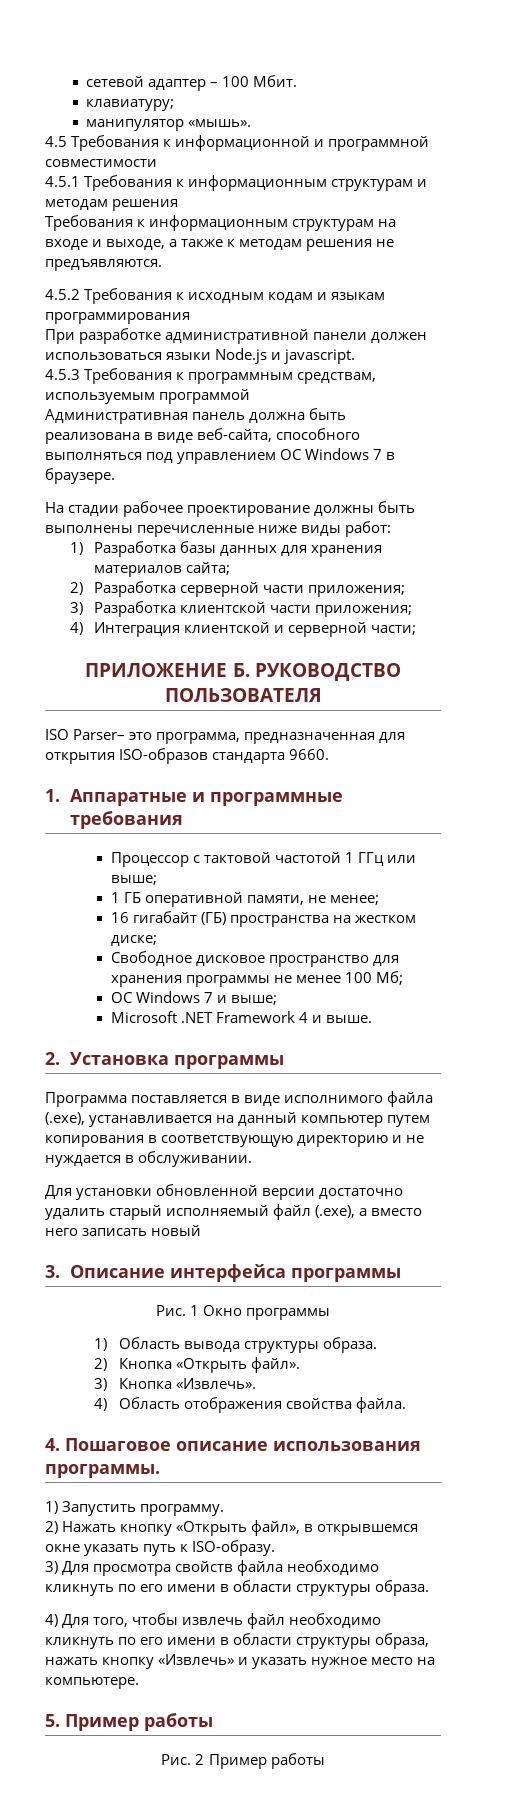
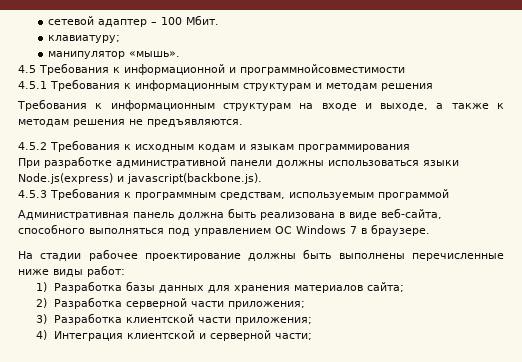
[328,136,430,151] [45,159,157,167] программной совместимости -> [240,64,405,75] программнойсовместимости
[371,332,428,343] должен -> [276,160,324,168] должны
[215,348,356,364] Node.js и javascript. -> [18,173,262,184] Node.js(express) и javascript(backbone.js).
[85,663,401,681] [164,688,322,703] [45,729,406,744] [45,748,330,764] [45,789,343,806] [69,811,183,829] [110,852,417,867] [110,875,157,885] [110,892,380,907] [110,911,417,927] [110,935,157,946] [110,951,399,967] [110,971,404,987] [110,991,277,1005] [110,1011,373,1023] [45,1052,284,1069] [45,1091,434,1107] [45,1112,431,1127] [45,1135,425,1147] [45,1151,253,1167] [45,1184,404,1200] [45,1204,423,1220] [45,1225,202,1236] [45,1264,401,1282] [155,1305,331,1320] [94,1337,378,1353] [94,1357,301,1373] [94,1378,256,1391] [94,1397,407,1413] [45,1438,421,1451] [45,1464,160,1478] [45,1501,225,1516] [45,1520,419,1536] [45,1540,276,1556] [45,1560,380,1576] [45,1580,430,1596] [45,1613,382,1629] [45,1633,430,1649] [45,1654,436,1669] [45,1677,139,1689] [45,1713,213,1731] [161,1753,325,1769] // ПРИЛОЖЕНИЕ Б. РУКОВОДСТВО ПОЛЬЗОВАТЕЛЯ // ISO Parser– это программа, предназначенная для открытия ISO-образов стандарта 9660. // 1. Аппаратные и программные требования // Процессор с тактовой частотой 1 ГГц или выше; // 1 ГБ оперативной памяти, не менее; // 16 гигабайт (ГБ) пространства на жестком диске; // Свободное дисковое пространство для хранения программы не менее 100 Мб; // ОС Windows 7 и выше; // Microsoft .NET Framework 4 и выше. // 2. Установка программы // Программа поставляется в виде исполнимого файла (.exe), устанавливается на данный компьютер путем копирования в соответствующую директорию и не нуждается в обслуживании. // Для установки обновленной версии достаточно удалить старый исполняемый файл (.exe), а вместо него записать новый // 3. Описание интерфейса программы // Рис. 1 Окно программы // 1) Область вывода структуры образа. // 2) Кнопка «Открыть файл». // 3) Кнопка «Извлечь». // 4) Область отображения свойства файла. // 4. Пошаговое описание использования программы. // 1) Запустить программу. // 2) Нажать кнопку «Открыть файл», в открывшемся окне указать путь к ISO-образу. // 3) Для просмотра свойств файла необходимо кликнуть по его имени в области структуры образа. // 4) Для того, чтобы извлечь файл необходимо кликнуть по его имени в области структуры образа, нажать кнопку «Извлечь» и указать нужное место на компьютере. // 5. Пример работы // Рис. 2 Пример работы -> (313, 336) none

